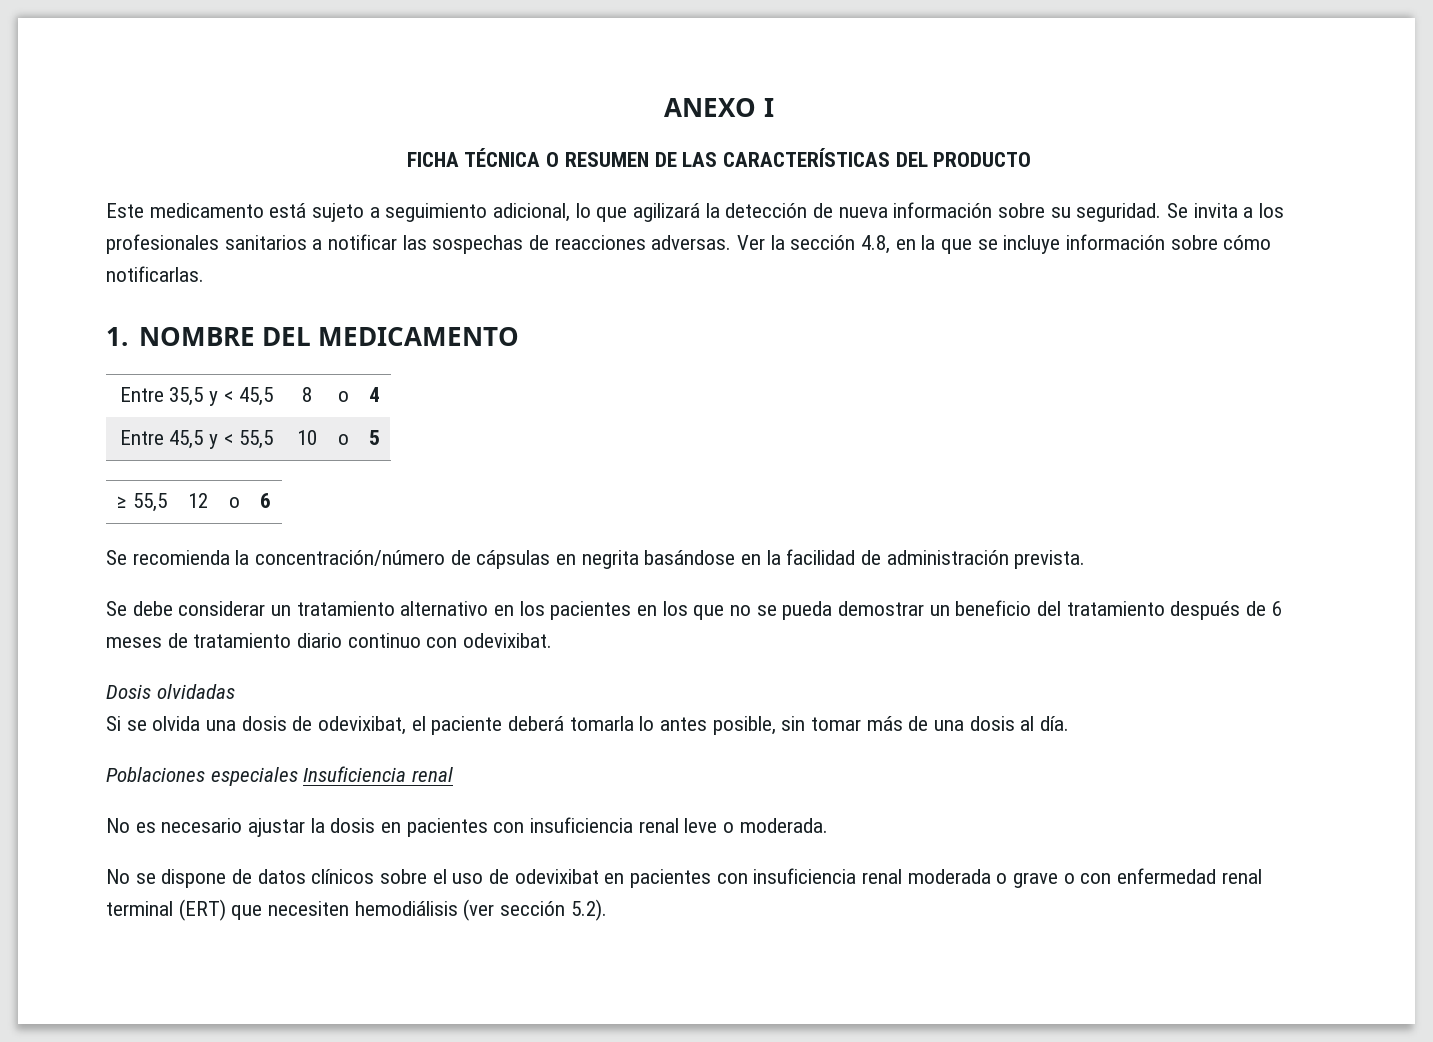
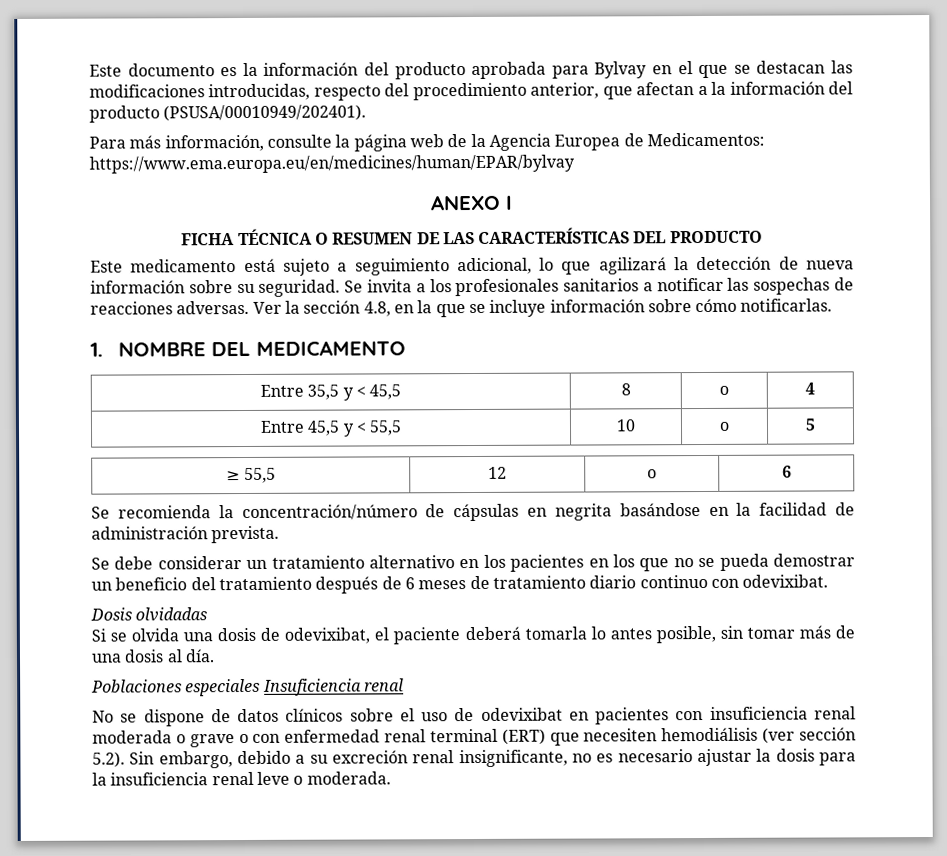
(664, 107) none -> [89,60,854,80] [89,81,854,101] [89,104,367,123] [89,132,765,152] [89,154,575,174] Este documento es la información del producto aprobada para Bylvay en el que se destacan las modificaciones introducidas, respecto del procedimiento anterior, que afectan a la información del producto (PSUSA/00010949/202401). // Para más información, consulte la página web de la Agencia Europea de Medicamentos: https://www.ema.europa.eu/en/medicines/human/EPAR/bylvay //
[106,817,828,837] // No es necesario ajustar la dosis en pacientes con insuficiencia renal leve o moderada. -> (404, 685) none
(607, 910) none -> [129,748,857,769] [92,771,391,786] Sin embargo, debido a su excreción renal insignificante, no es necesario ajustar la dosis para la insuficiencia renal leve o moderada.

